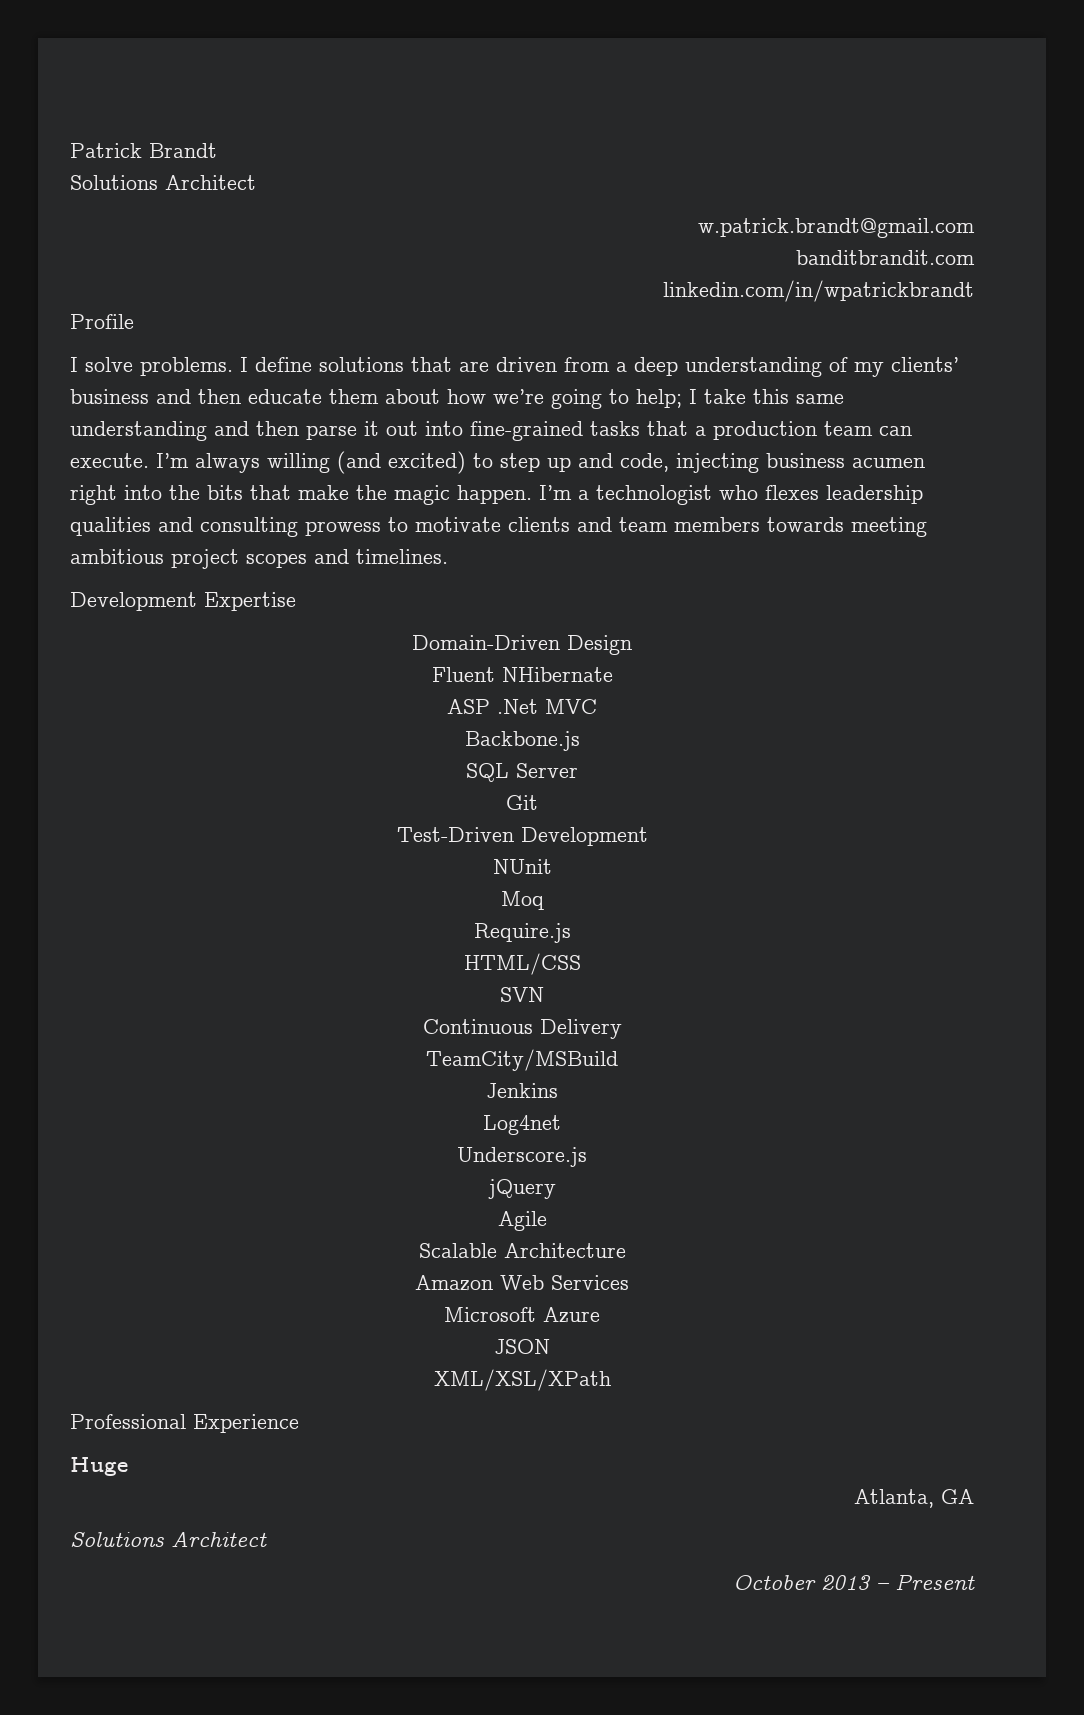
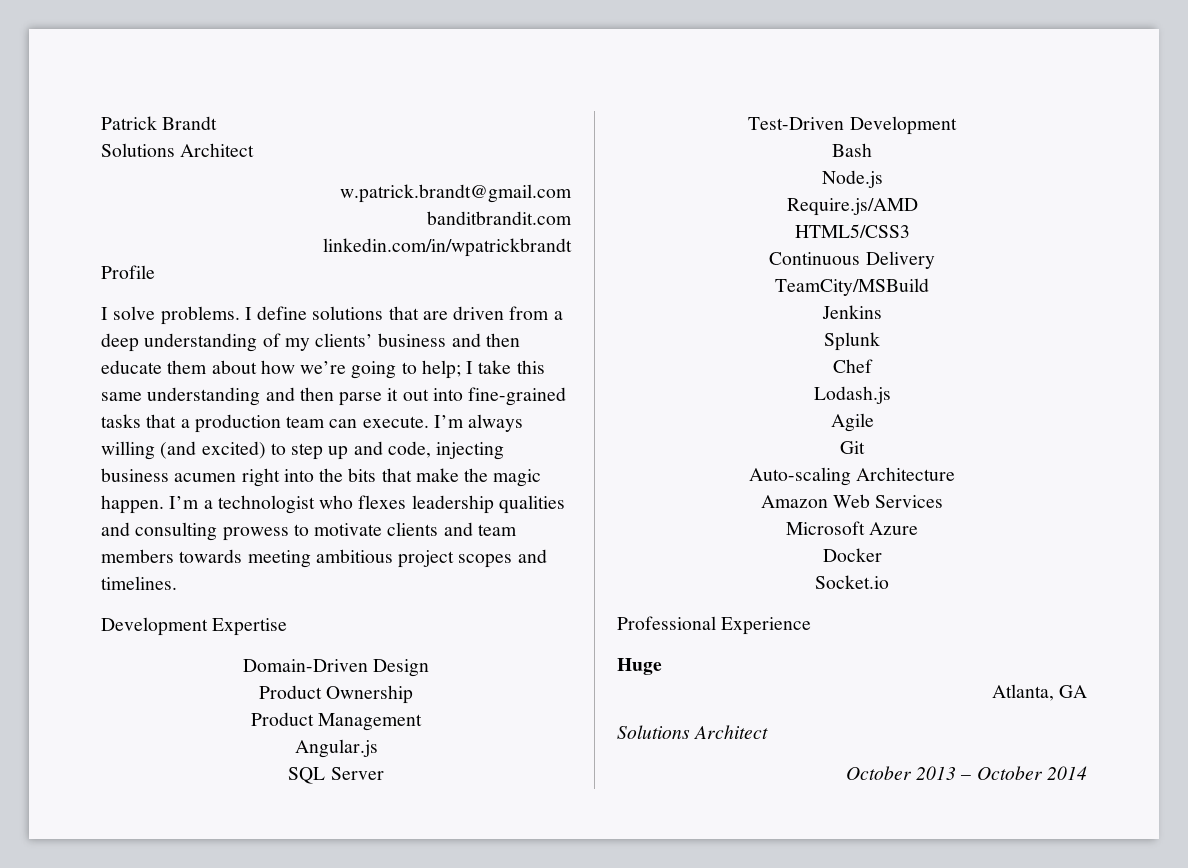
[431,667,613,682] [447,699,597,714] [464,731,580,751] Fluent NHibernate // ASP .Net MVC // Backbone.js -> [258,685,414,704] [250,712,423,731] [294,739,378,758] Product Ownership // Product Management // Angular.js
[506,795,538,810] // Git -> (384, 773) none
[492,859,552,874] [500,891,544,910] [473,923,571,943] [463,953,581,975] [500,987,544,1002] NUnit // Moq // Require.js // HTML/CSS // SVN -> [832,143,872,157] [821,170,883,188] [786,198,918,216] [794,224,910,238] Bash // Node.js // Require.js/AMD // HTML5/CSS3
[483,1115,561,1135] [457,1147,587,1167] [487,1179,556,1199] Log4net // Underscore.js // jQuery -> [824,332,880,351] [832,359,873,373] [813,386,891,404] Splunk // Chef // Lodash.js
[418,1243,497,1258] Scalable -> [840,441,865,454] [748,467,851,486] Git // Auto-scaling
[494,1339,550,1354] [433,1369,611,1391] JSON // XML/XSL/XPath -> [822,548,882,562] [815,575,889,589] Docker // Socket.io
[895,1574,975,1590] Present -> [976,766,1087,780] October 2014

